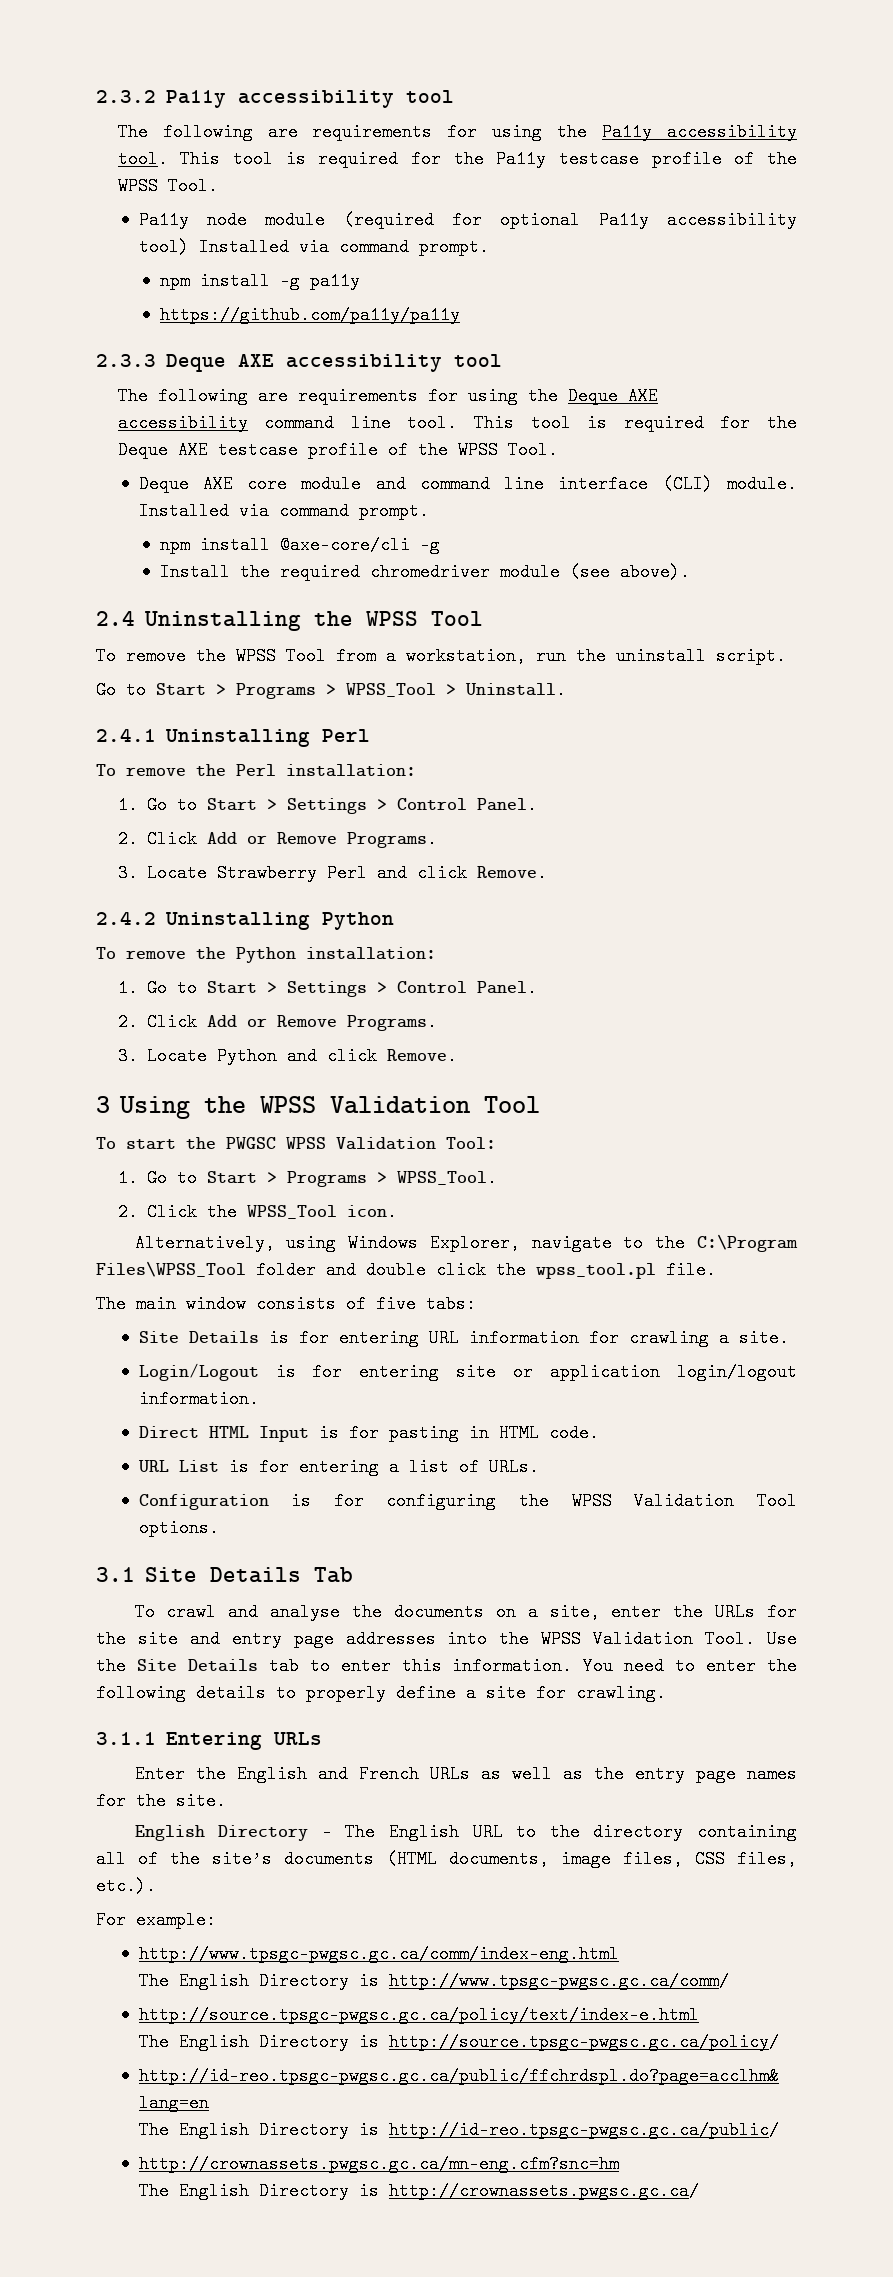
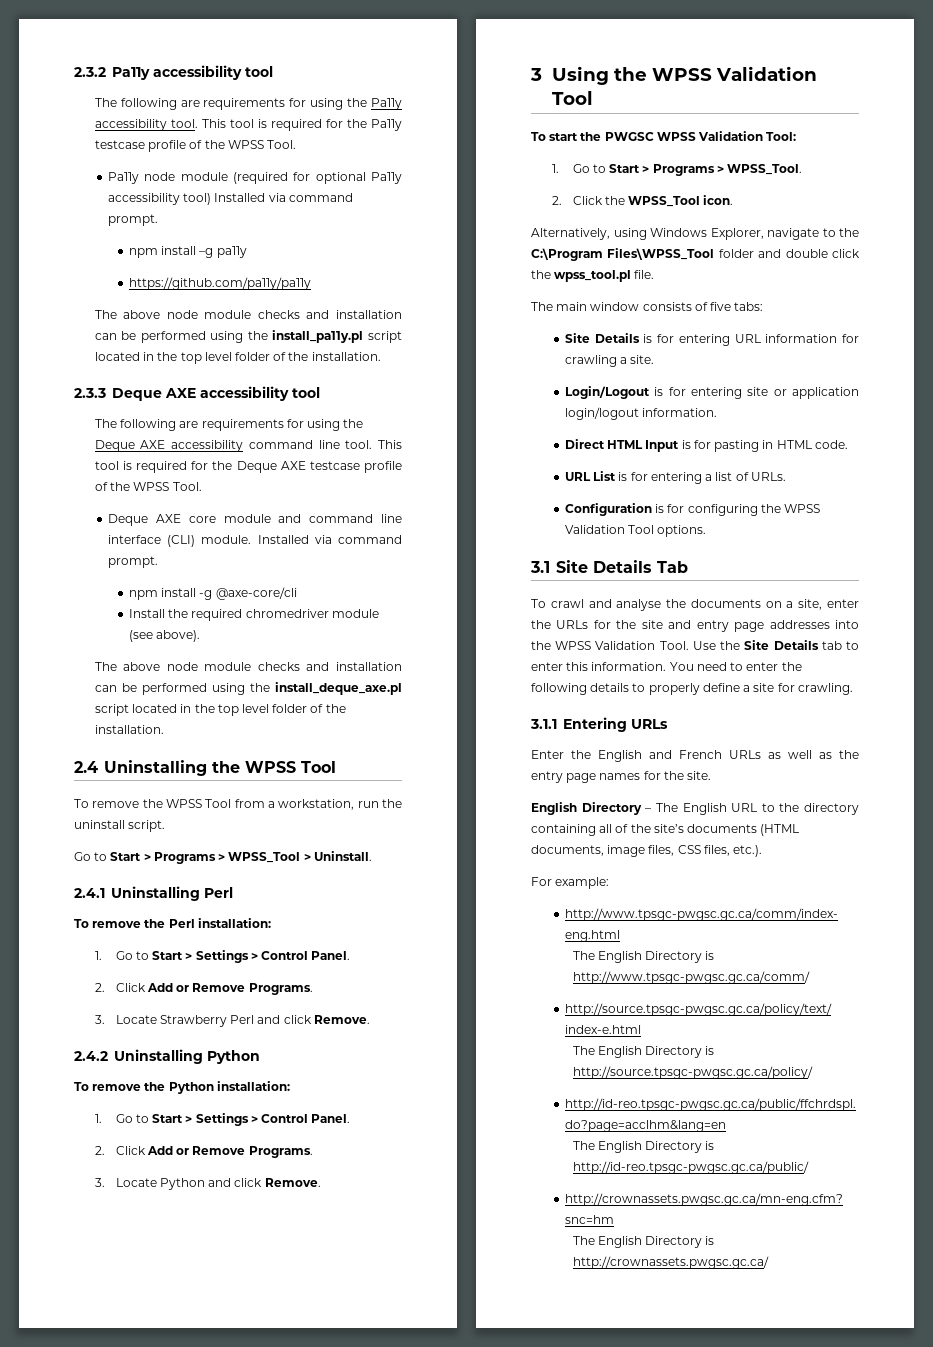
(461, 315) none -> [94,310,402,319] [94,330,402,343] [94,352,381,364] // The above node module checks and installation can be performed using the install_pa11y.pl script located in the top level folder of the installation.
(271, 545) none -> [199,590,213,600] -g
[420,536,441,554] -g -> (297, 593) none
(691, 572) none -> [94,662,402,671] [94,682,402,695] [94,704,346,716] [94,725,164,734] // The above node module checks and installation can be performed using the install_deque_axe.pl script located in the top level folder of the installation.

